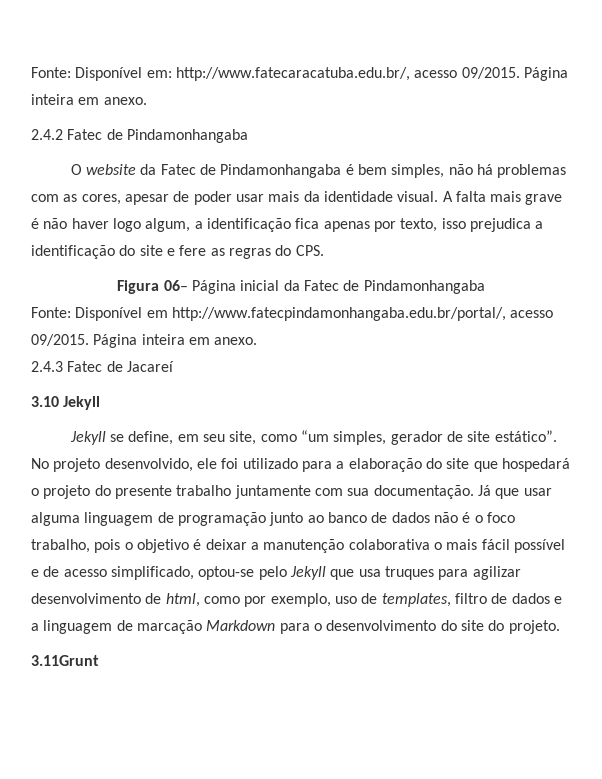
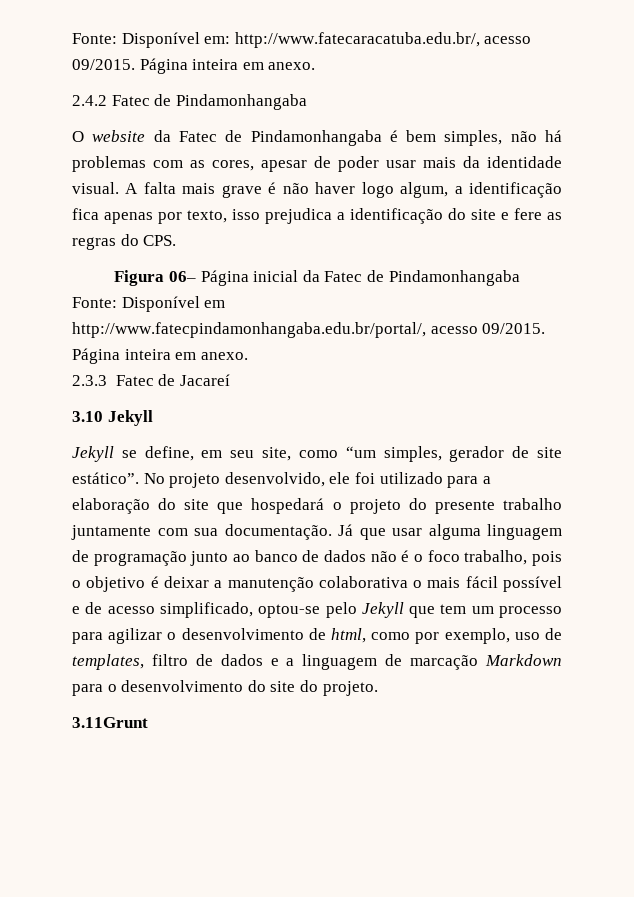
[31,361,63,372] 2.4.3 -> [72,375,107,386] 2.3.3
[358,566,434,580] usa truques -> [440,604,562,618] tem um processo
(521, 573) none -> [167,632,177,640] o

